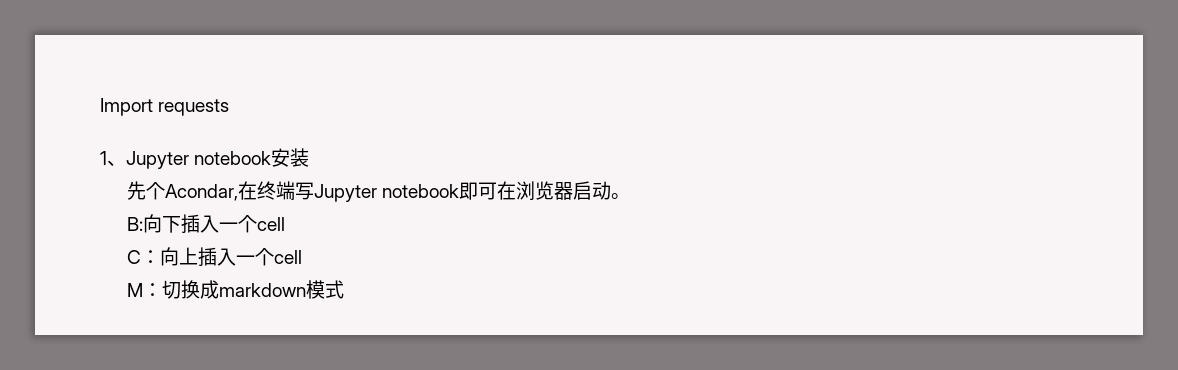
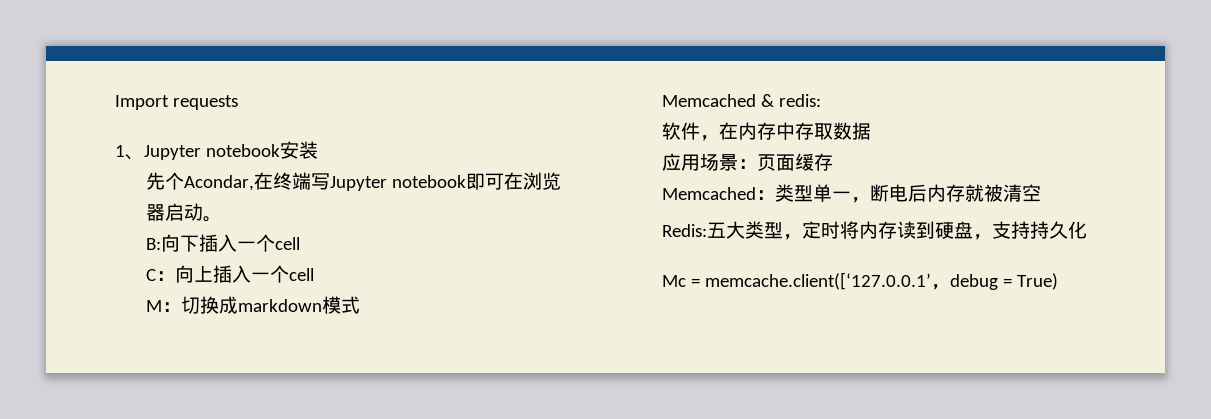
(344, 289) none -> [662,94,822,107] [662,122,872,141] [662,153,834,171] [662,184,1042,203] [662,221,1088,240] [662,272,1059,290] // Memcached & redis: // 软件，在内存中存取数据 // 应用场景：页面缓存 // Memcached：类型单一，断电后内存就被清空 // Redis:五大类型，定时将内存读到硬盘，支持持久化 // Mc = memcache.client([‘127.0.0.1’，debug = True)

